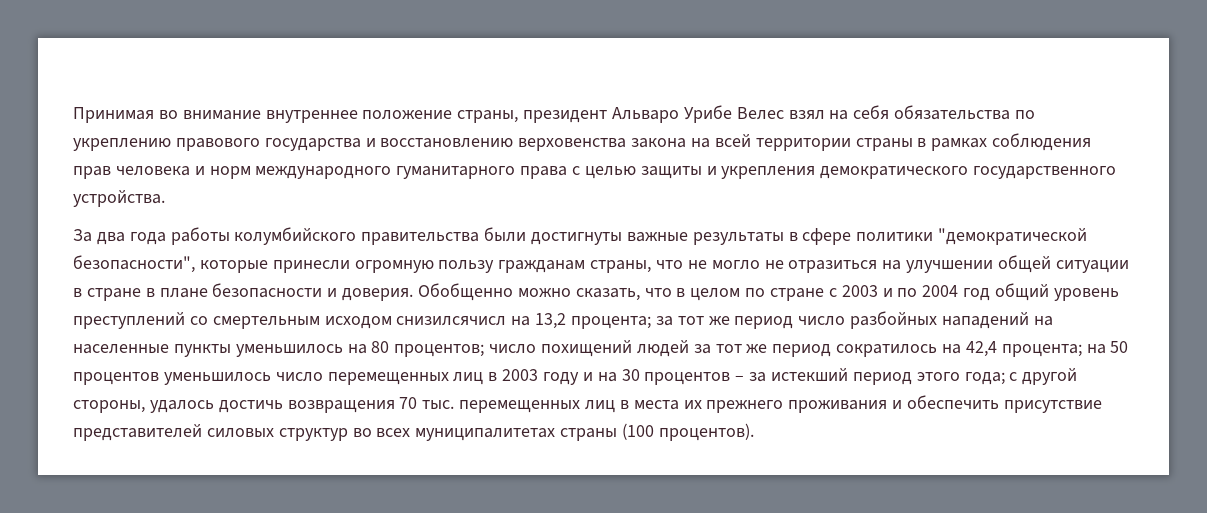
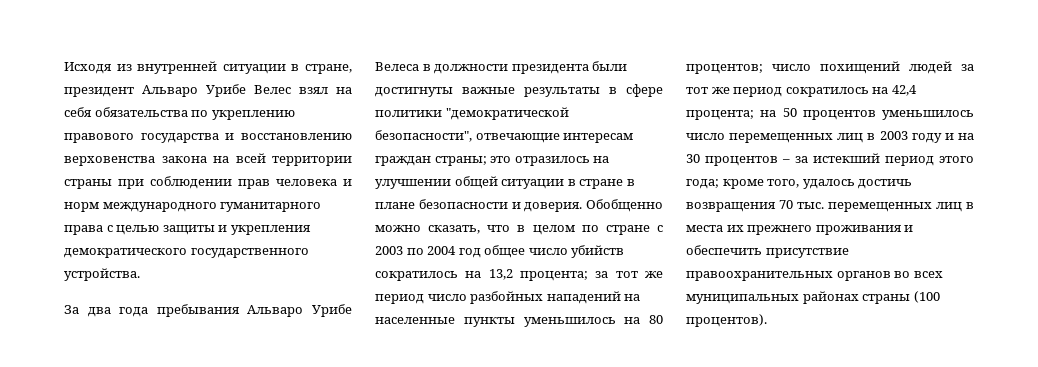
[73,107,519,123] Принимая во внимание внутреннее положение страны, -> [64,61,352,74] Исходя из внутренней ситуации в стране,
[917,133,1092,151] в рамках соблюдения -> [118,176,232,189] при соблюдении
[170,227,480,245] работы колумбийского правительства -> [156,304,352,317] [375,62,589,74] пребывания Альваро Урибе Велеса в должности президента
[199,260,878,273] которые принесли огромную пользу гражданам страны, что не могло не отразиться -> [475,133,634,143] [375,156,590,166] отвечающие интересам граждан страны; это отразилось
[882,288,893,297] и -> (403, 250) none
[995,283,1119,301] [73,312,507,329] общий уровень преступлений со смертельным исходом снизилсячисл -> [484,245,625,258] [375,271,458,281] общее число убийств сократилось
[1009,368,1078,385] [73,400,145,413] с другой стороны, -> [722,179,800,189] кроме того,
[73,424,556,441] представителей силовых структур во всех муниципалитетах -> [686,271,943,281] [686,291,859,304] правоохранительных органов во всех муниципальных районах

